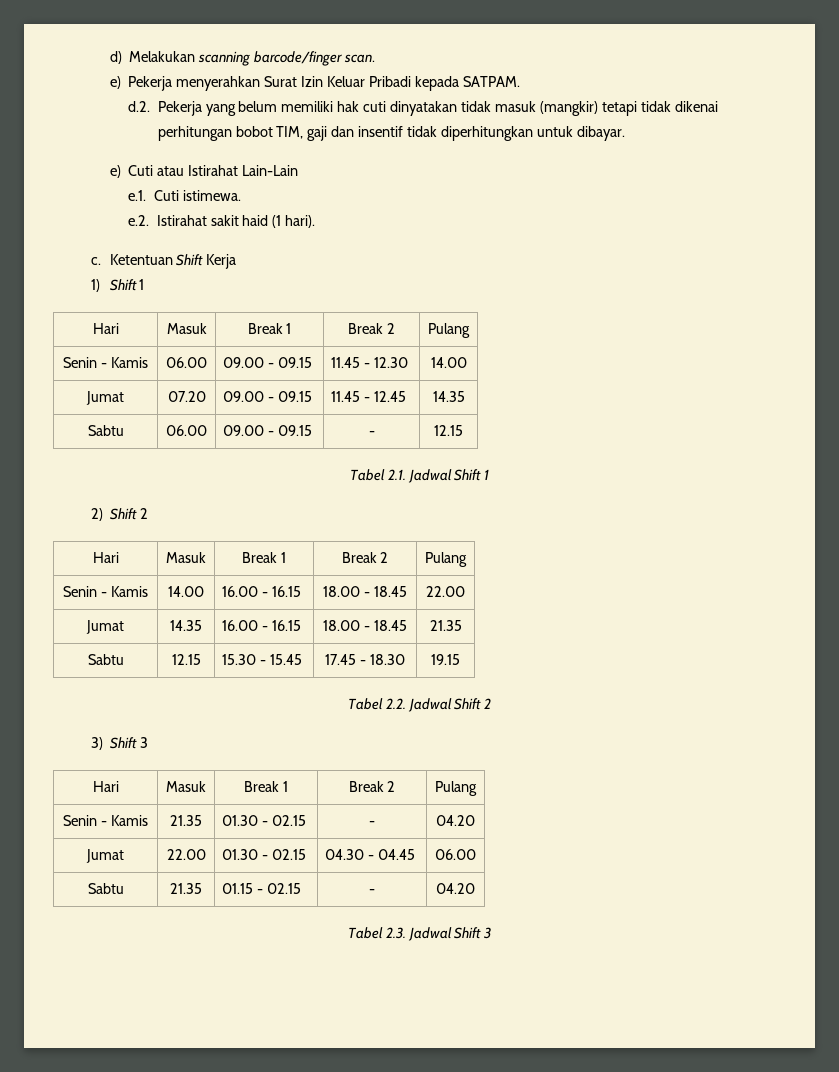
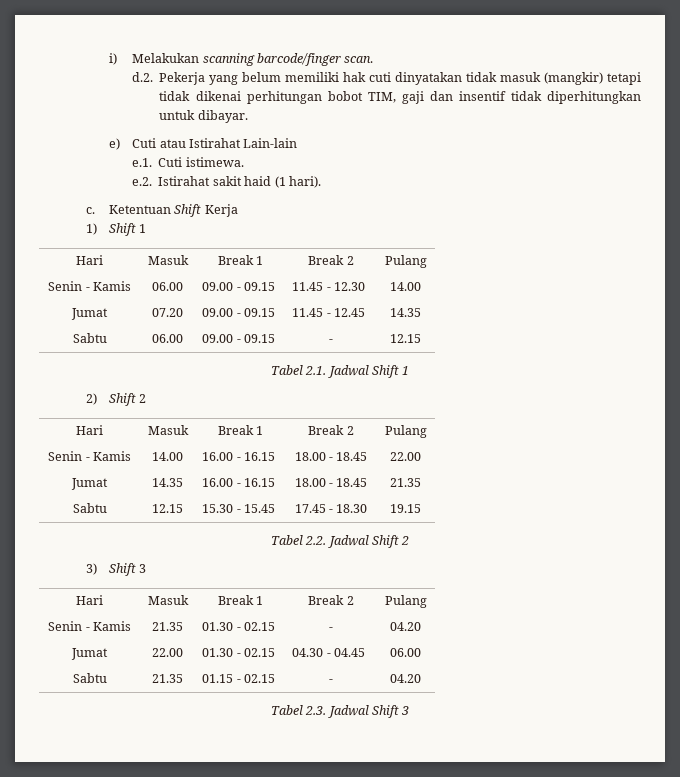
[109,51,122,64] d) -> [108,53,117,65] i)
[109,76,520,91] // e) Pekerja menyerahkan Surat Izin Keluar Pribadi kepada SATPAM. -> (374, 59) none
[242,165,299,176] Lain-Lain -> [243,138,298,148] Lain-lain

